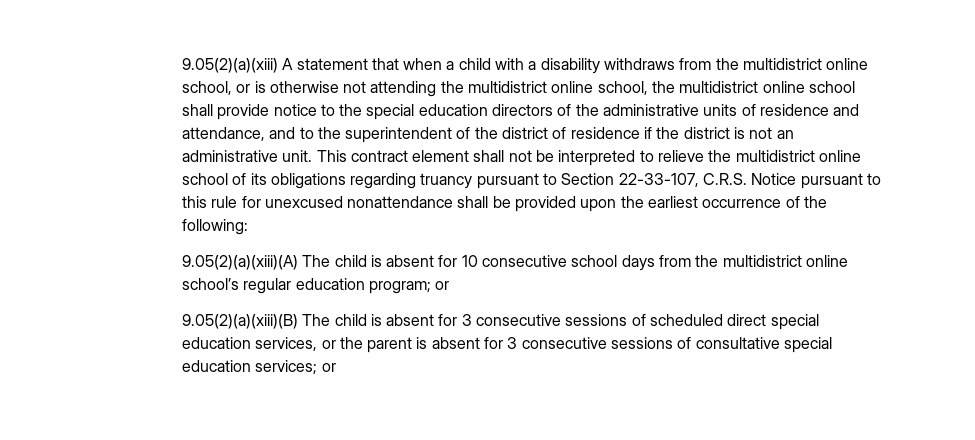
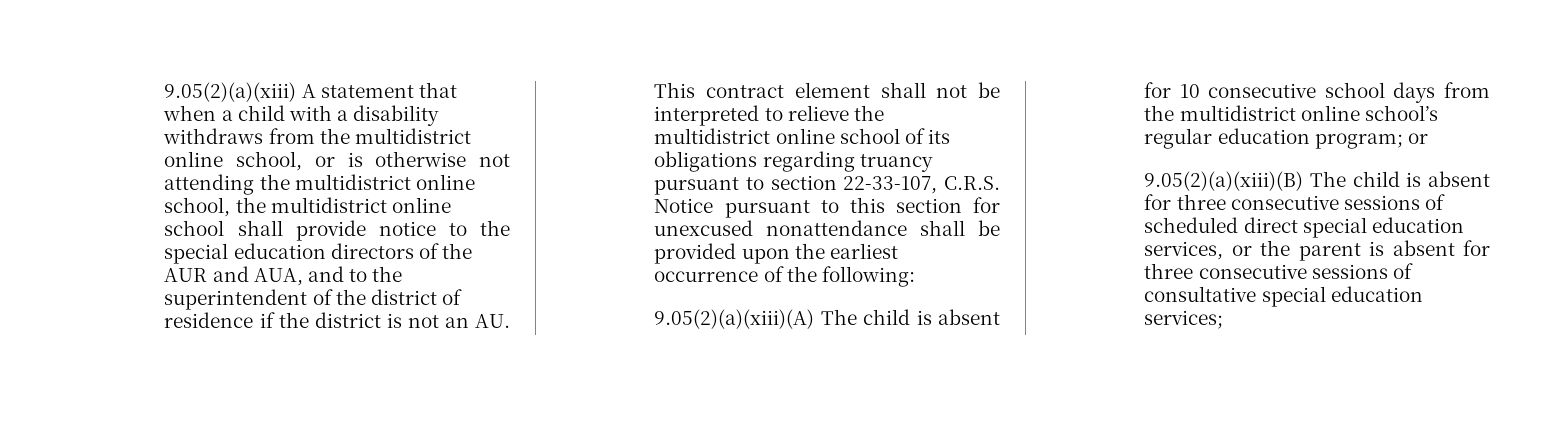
[603,104,860,116] [181,127,265,141] administrative units of residence and attendance, -> [164,266,303,286] AUR and AUA,
[181,150,313,162] administrative unit. -> [475,314,510,328] AU.
[561,173,615,185] Section -> [770,175,837,190] section
[211,196,238,208] rule -> [895,198,962,213] section
[461,314,472,326] 3 -> [1176,194,1226,210] three
[507,337,518,349] 3 -> [1144,263,1194,279] three
[321,363,336,372] or -> (1224, 319) none

